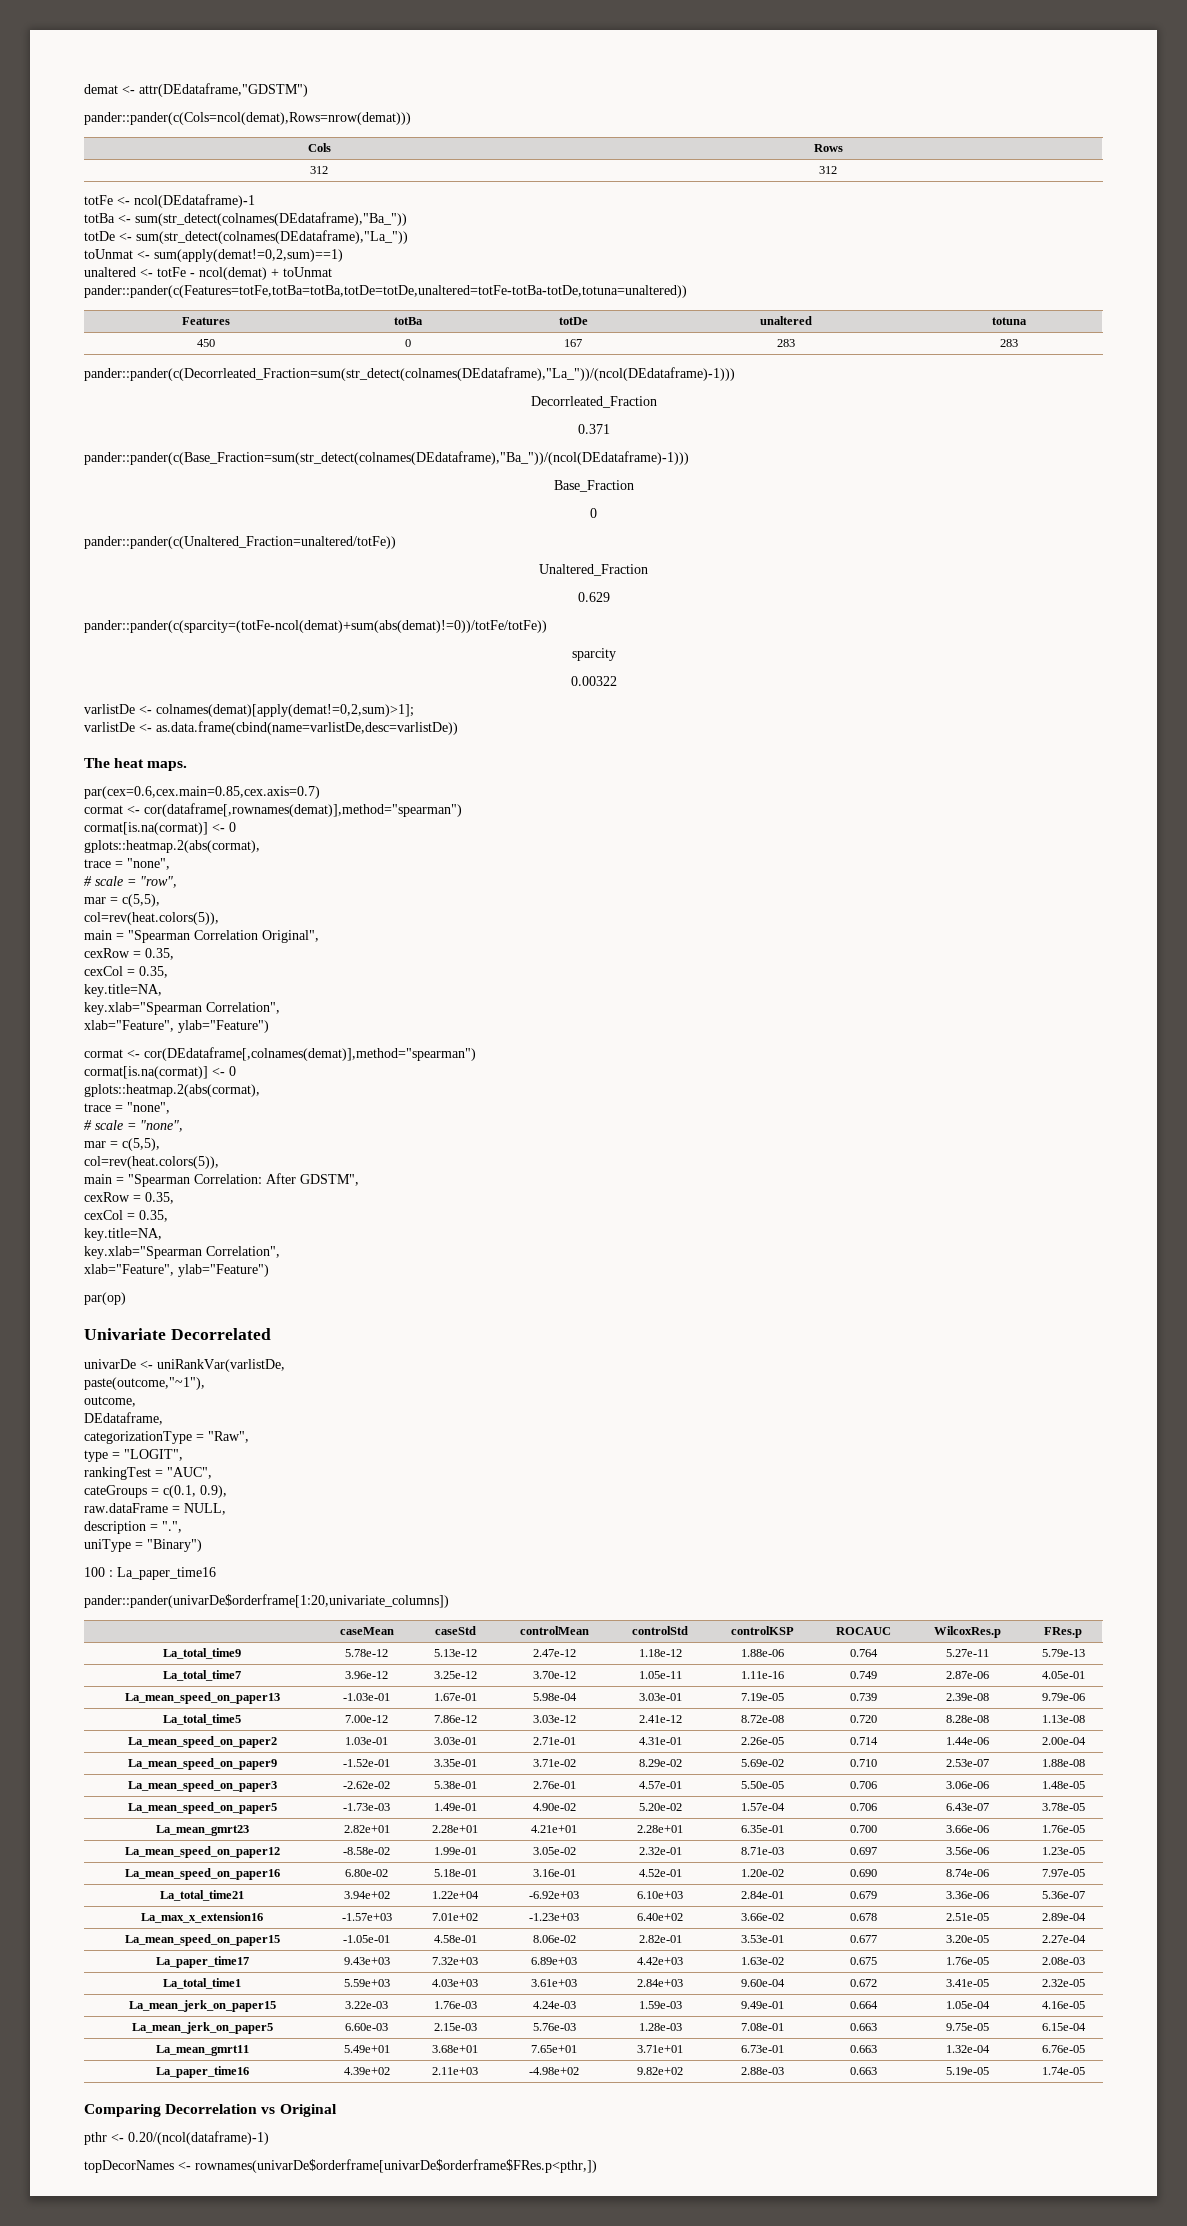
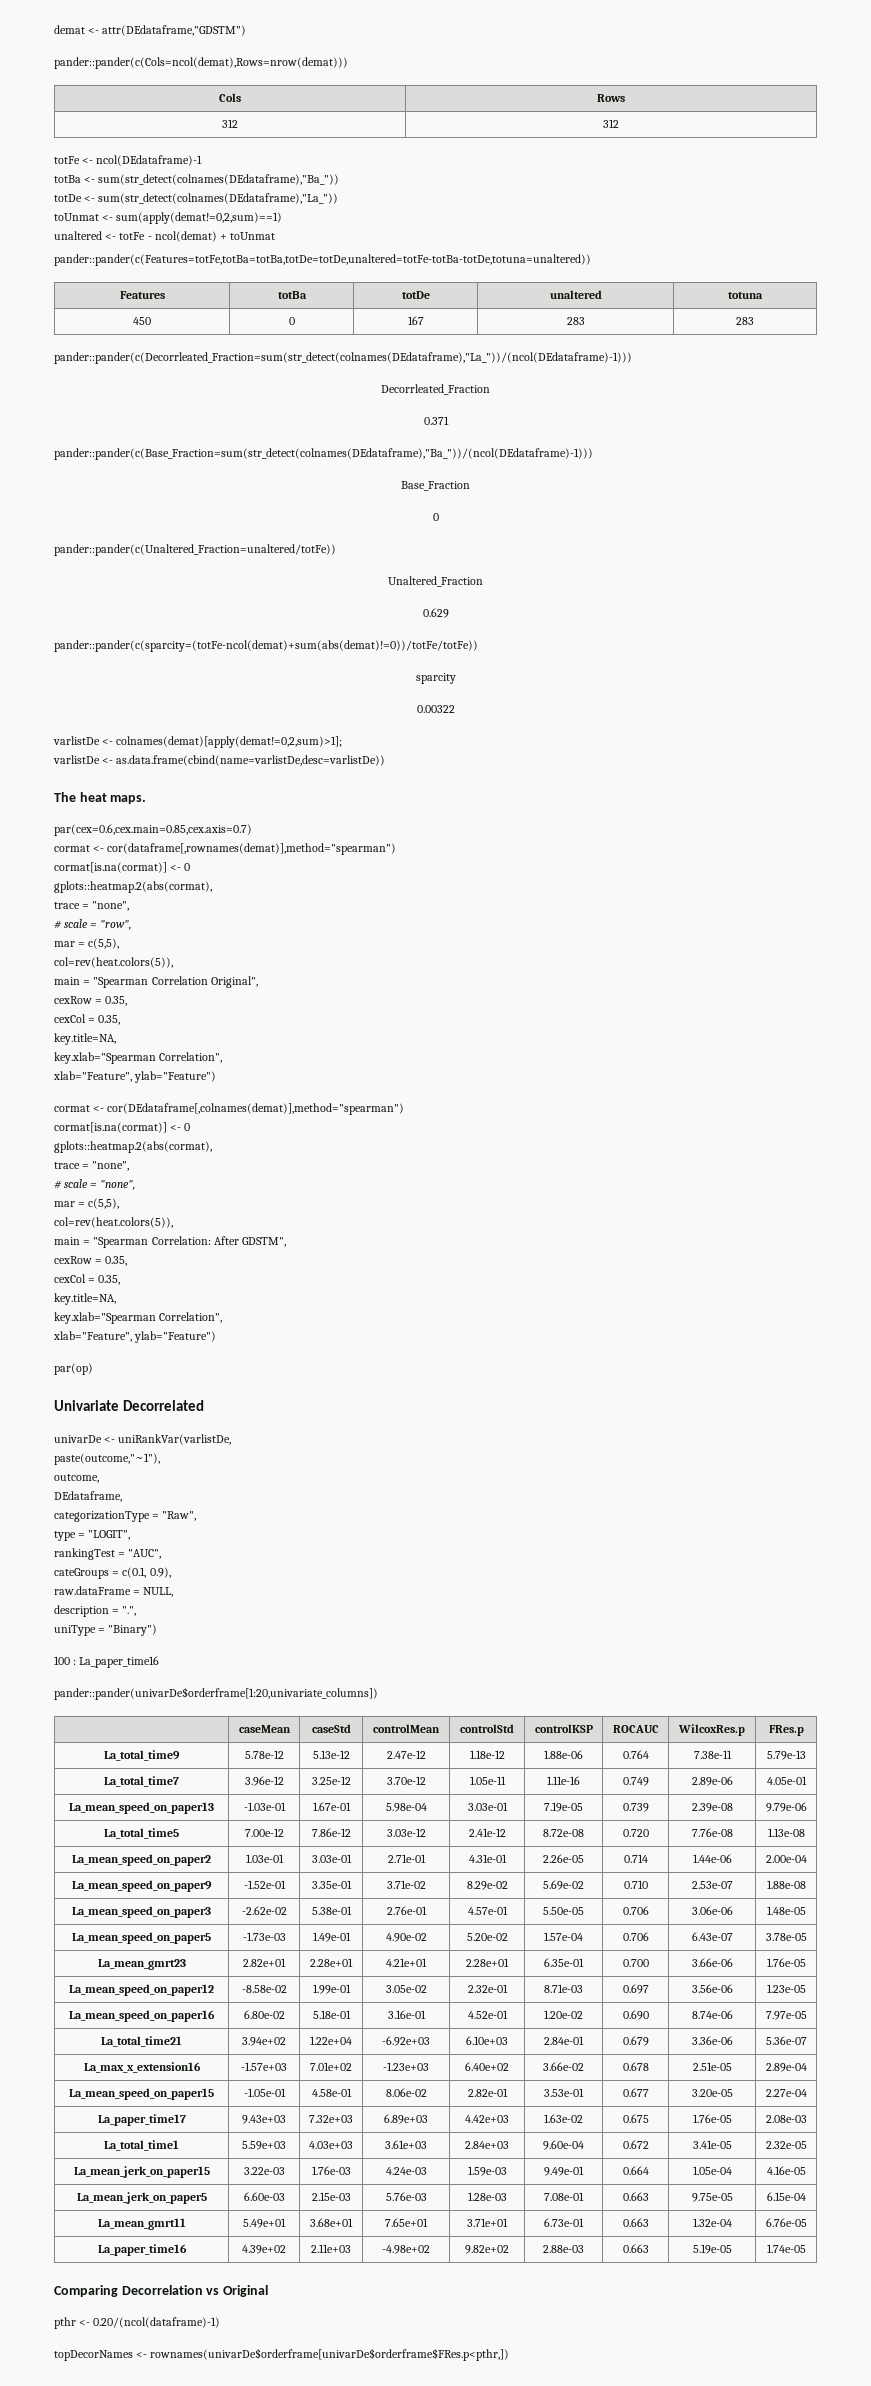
[946,1649,989,1657] 5.27e-11 -> [693,1750,732,1759] 7.38e-11
[946,1671,989,1679] 2.87e-06 -> [691,1776,733,1786] 2.89e-06
[946,1715,989,1723] 8.28e-08 -> [691,1828,733,1837] 7.76e-08

